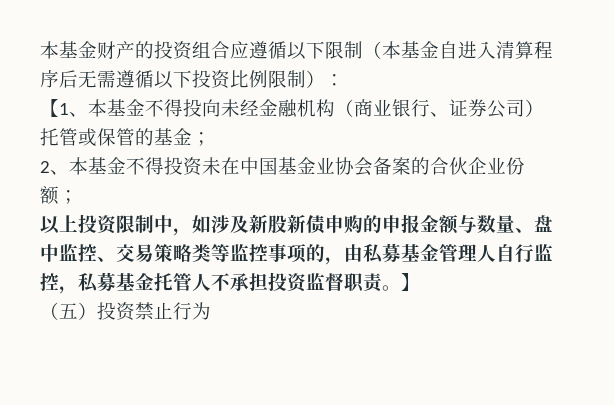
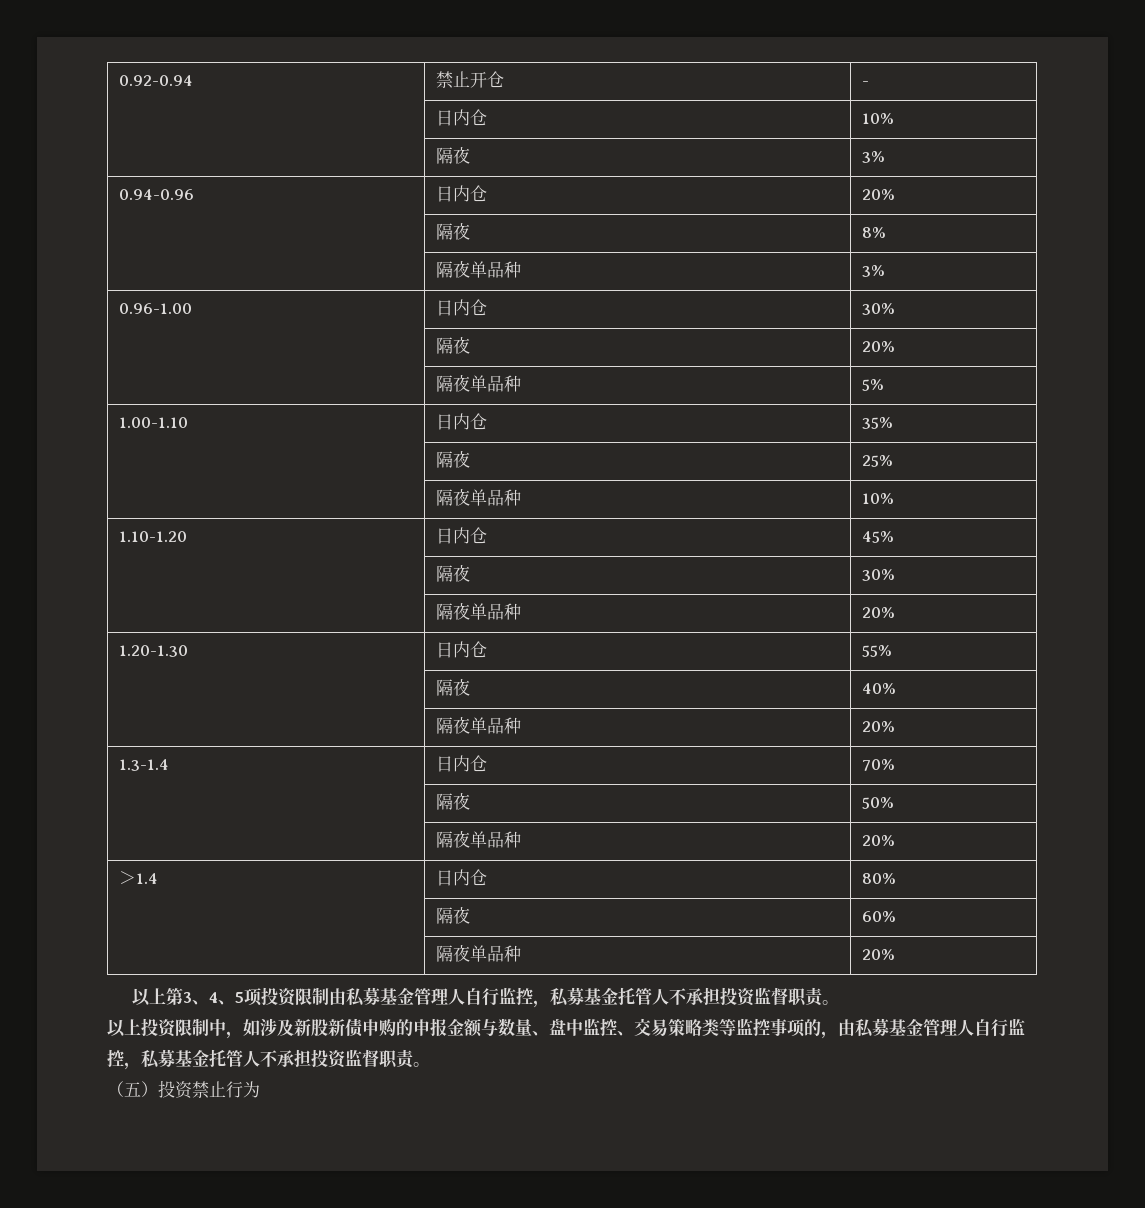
[40,41,553,60] [40,70,344,89] [40,99,544,118] [40,128,211,146] [40,157,525,176] [40,186,78,205] 本基金财产的投资组合应遵循以下限制（本基金自进入清算程序后无需遵循以下投资比例限制）： // 【1、本基金不得投向未经金融机构（商业银行、证券公司）托管或保管的基金； // 2、本基金不得投资未在中国基金业协会备案的合伙企业份额； -> [118,75,193,86] [435,71,504,89] [861,81,869,86] [435,109,487,126] [861,113,894,124] [435,147,470,164] [861,151,885,163] [118,189,194,200] [435,185,487,202] [861,189,895,200] [435,223,470,240] [861,227,886,238] [435,261,521,278] [861,265,885,277] [118,303,192,314] [435,299,487,316] [861,303,895,315] [435,337,470,354] [861,341,895,352] [435,375,521,392] [861,379,884,391] [118,417,188,428] [435,413,487,430] [861,417,893,429] [435,451,470,468] [861,455,893,467] [435,489,521,506] [861,493,894,504] [118,531,187,542] [435,527,487,544] [861,531,894,543] [435,565,470,582] [861,569,895,581] [435,603,521,620] [861,607,895,618] [118,645,188,657] [435,641,487,658] [861,645,892,657] [435,679,470,696] [861,683,896,694] [435,717,521,734] [861,721,895,732] [118,759,169,771] [435,755,487,772] [861,759,895,771] [435,793,470,810] [861,797,894,809] [435,831,521,848] [861,835,895,846] [118,871,158,884] [435,869,487,886] [861,873,896,884] [435,907,470,924] [861,911,896,922] [435,945,521,962] [861,949,895,960] [132,987,840,1008] 0.92-0.94 | 禁止开仓 | - // | 日内仓 | 10% // | 隔夜 | 3% // 0.94-0.96 | 日内仓 | 20% // | 隔夜 | 8% // | 隔夜单品种 | 3% // 0.96-1.00 | 日内仓 | 30% // | 隔夜 | 20% // | 隔夜单品种 | 5% // 1.00-1.10 | 日内仓 | 35% // | 隔夜 | 25% // | 隔夜单品种 | 10% // 1.10-1.20 | 日内仓 | 45% // | 隔夜 | 30% // | 隔夜单品种 | 20% // 1.20-1.30 | 日内仓 | 55% // | 隔夜 | 40% // | 隔夜单品种 | 20% // 1.3-1.4 | 日内仓 | 70% // | 隔夜 | 50% // | 隔夜单品种 | 20% // ＞1.4 | 日内仓 | 80% // | 隔夜 | 60% // | 隔夜单品种 | 20% // 以上第3、4、5项投资限制由私募基金管理人自行监控，私募基金托管人不承担投资监督职责。
[401,273,420,291] 】 -> (430, 1064) none

